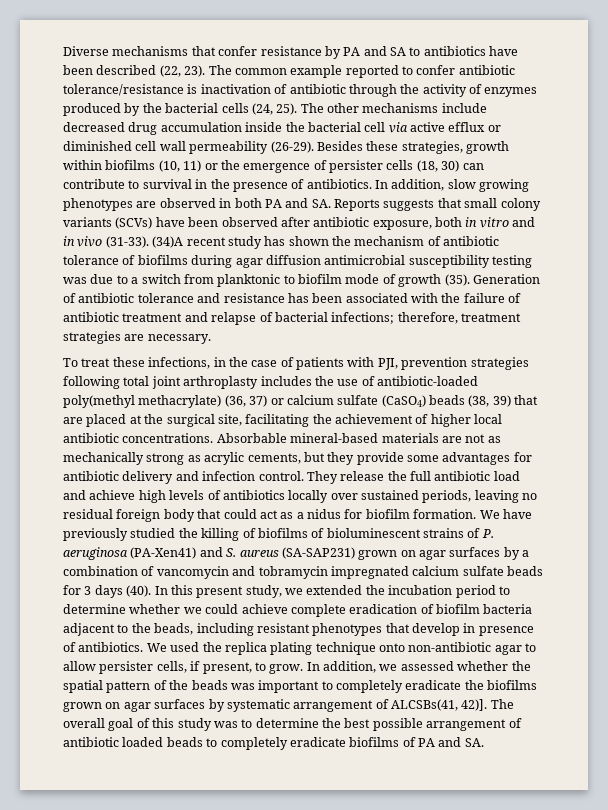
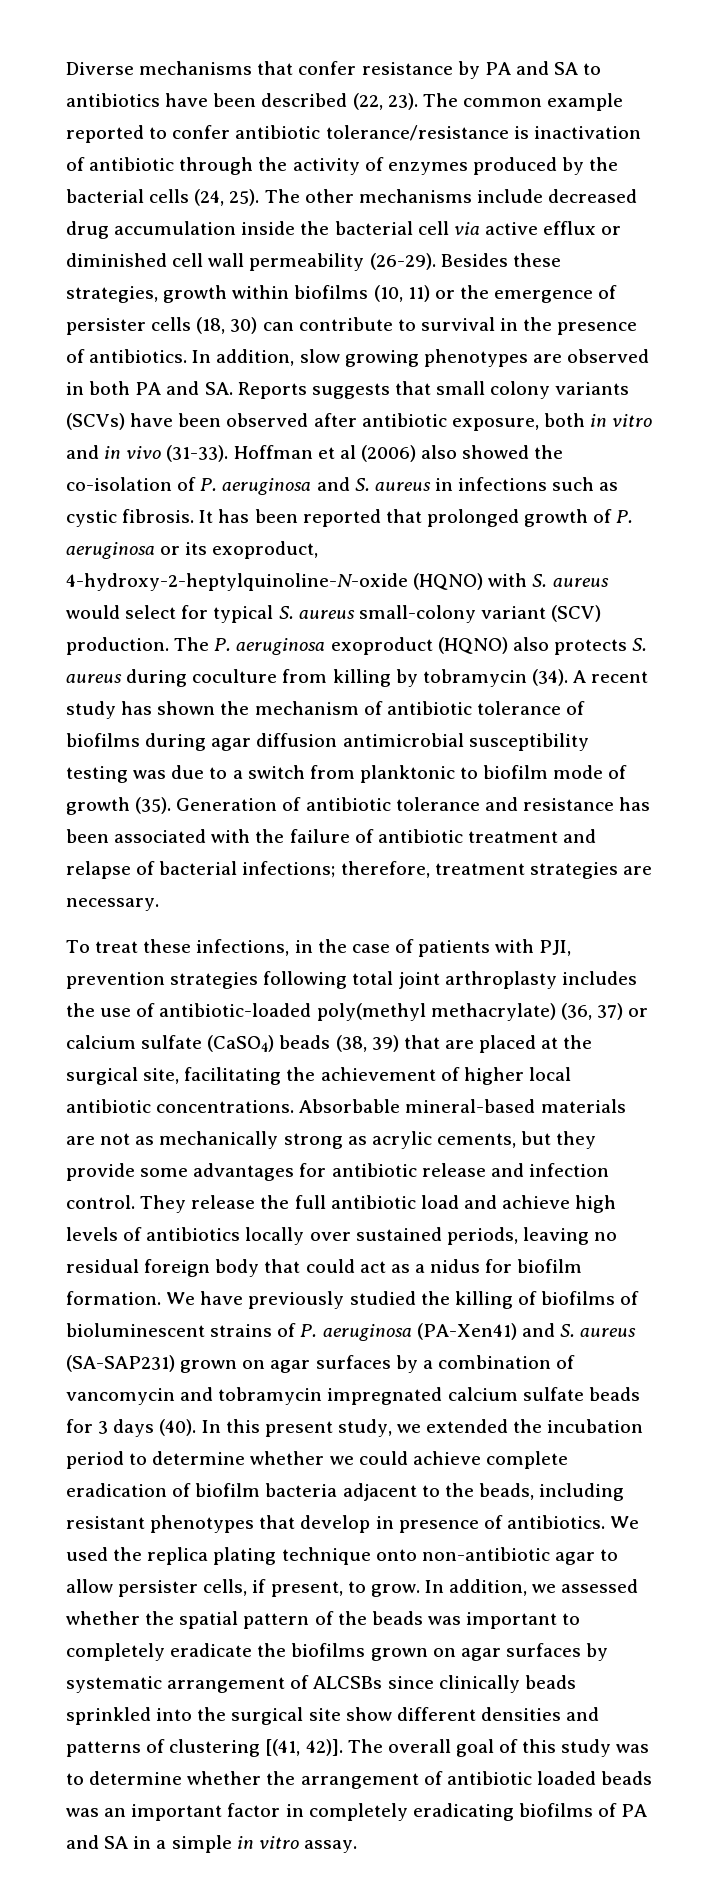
[152,236,184,248] (34)A -> [233,445,564,462] [66,477,619,495] [66,509,634,527] [66,541,319,559] [66,573,609,591] [66,605,602,623] [66,637,648,655] [66,669,587,687] Hoffman et al (2006) also showed the co-isolation of P. aeruginosa and S. aureus in infections such as cystic fibrosis. It has been reported that prolonged growth of P. aeruginosa or its exoproduct, 4-hydroxy-2-heptylquinoline-N-oxide (HQNO) with S. aureus would select for typical S. aureus small-colony variant (SCV) production. The P. aeruginosa exoproduct (HQNO) also protects S. aureus during coculture from killing by tobramycin (34). A
[122,471,174,484] delivery -> [421,1163,486,1177] release
[391,699,458,711] ALCSBs(41, -> [313,1675,576,1693] [66,1707,600,1725] [66,1739,301,1757] ALCSBs since clinically beads sprinkled into the surgical site show different densities and patterns of clustering [(41,
[322,718,423,731] the best possible -> [187,1771,296,1785] whether the
[206,737,484,750] to completely eradicate biofilms of PA and SA. -> [66,1803,648,1821] [66,1835,357,1853] was an important factor in completely eradicating biofilms of PA and SA in a simple in vitro assay.

